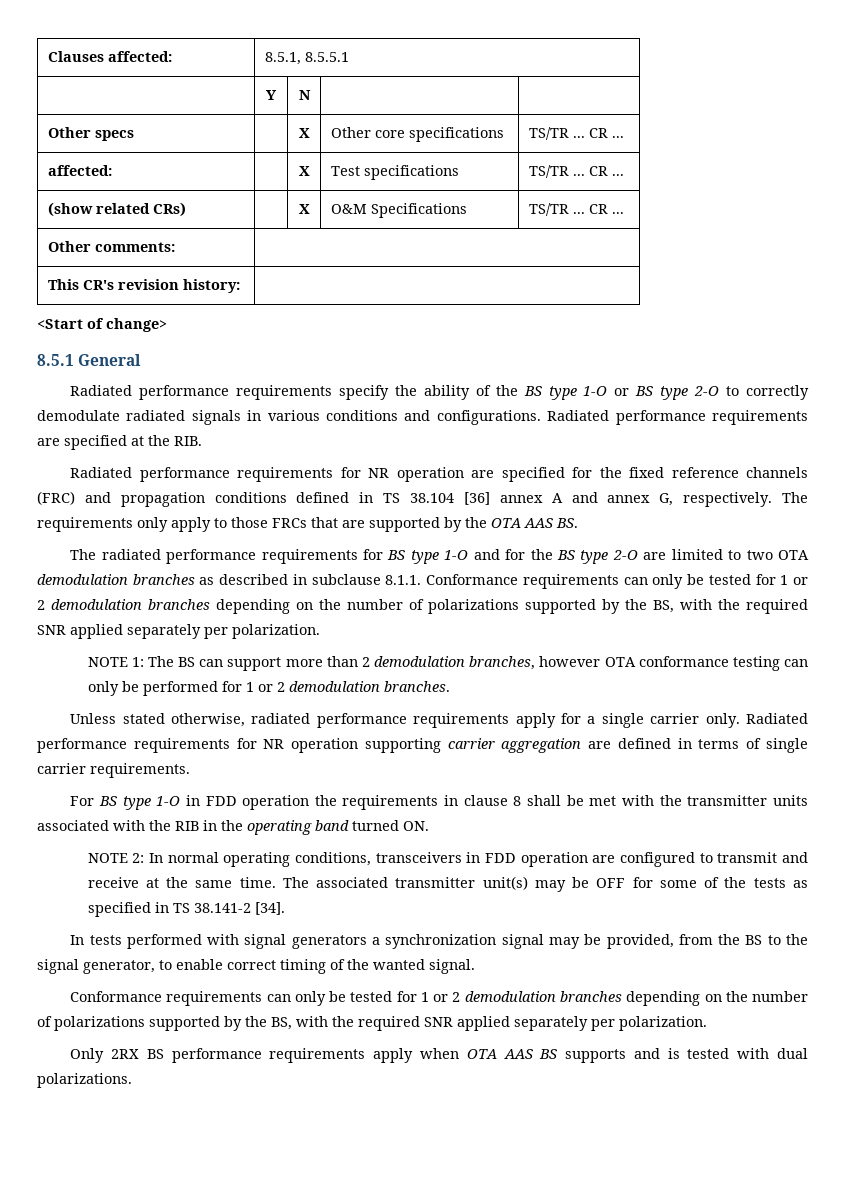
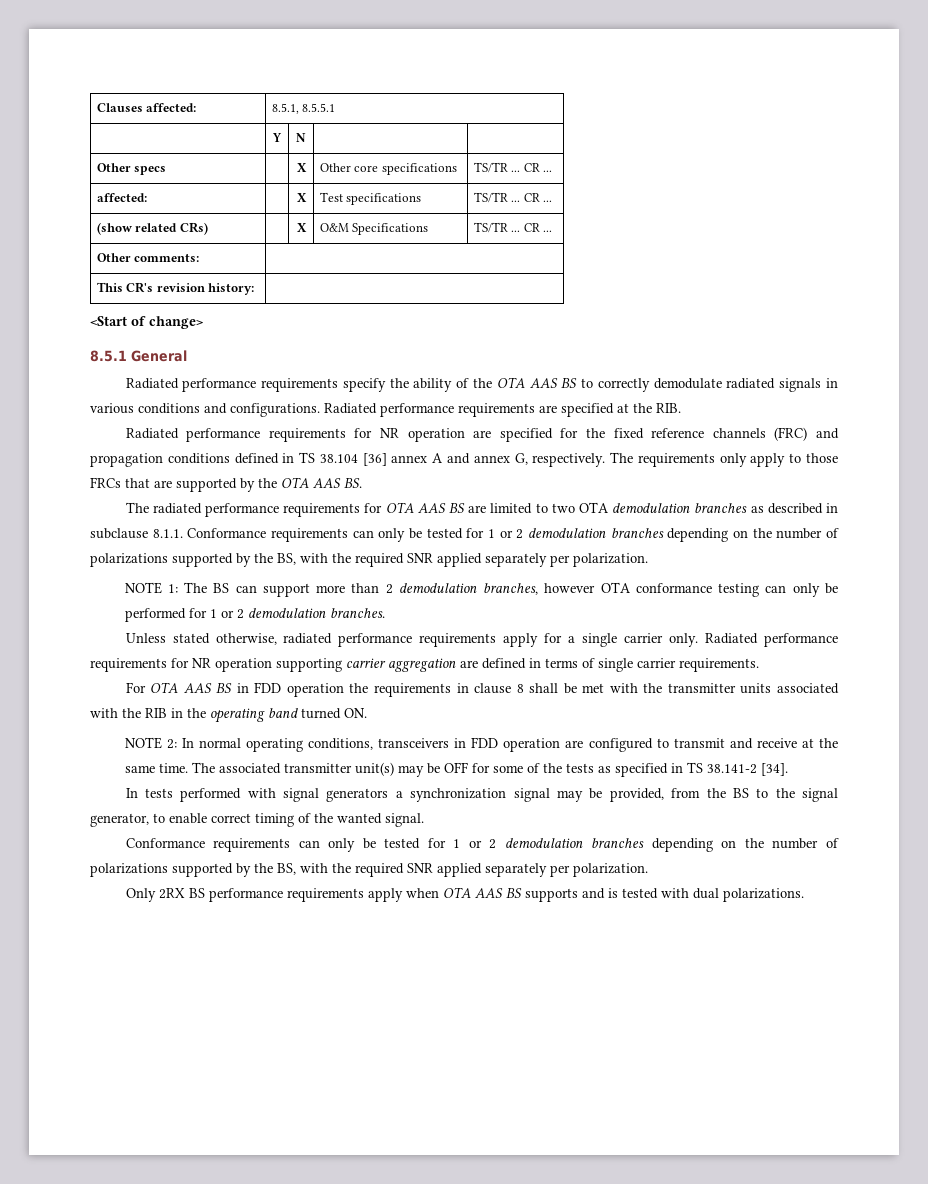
[523,386,720,400] BS type 1-O or BS type 2-O -> [496,377,578,388] OTA AAS BS
[387,549,638,564] BS type 1-O and for the BS type 2-O -> [385,502,465,513] OTA AAS BS
[98,796,181,810] BS type 1-O -> [150,682,233,693] OTA AAS BS

